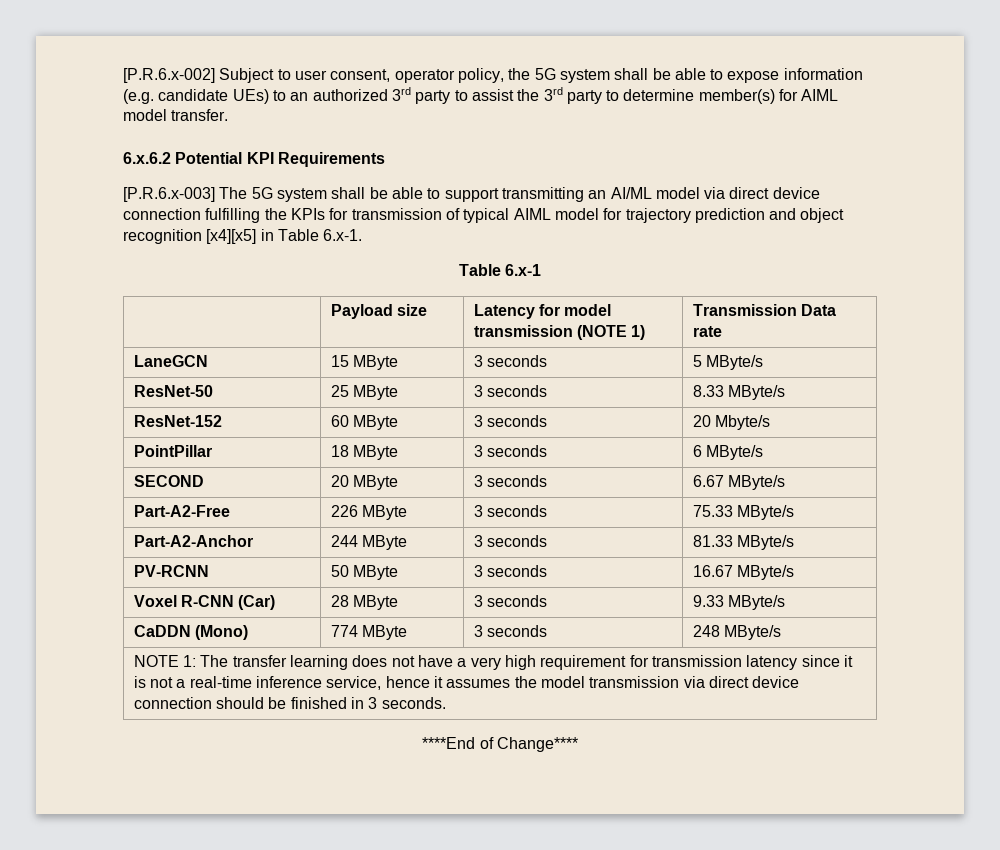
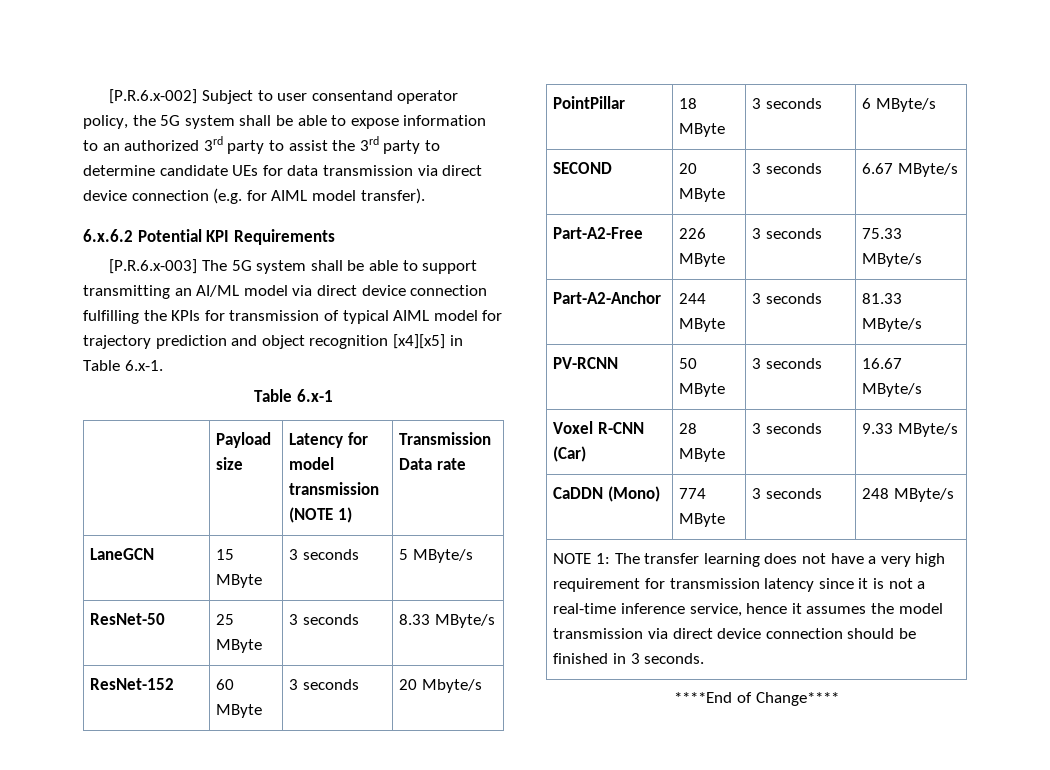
[330,69,391,82] consent, -> [311,90,393,101] consentand
[123,89,269,104] (e.g. candidate UEs) -> (487, 120) none
[698,89,775,104] member(s) -> [159,165,483,176] [83,188,243,204] candidate UEs for data transmission via direct device connection (e.g.
[171,109,229,121] transfer. -> [360,188,425,204] transfer).

